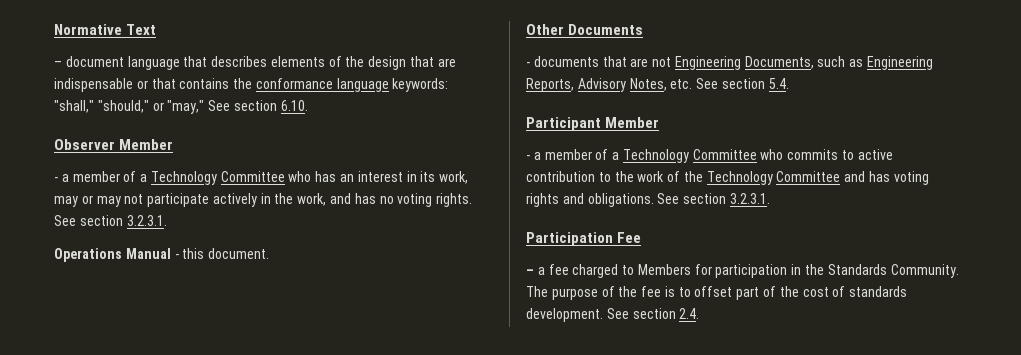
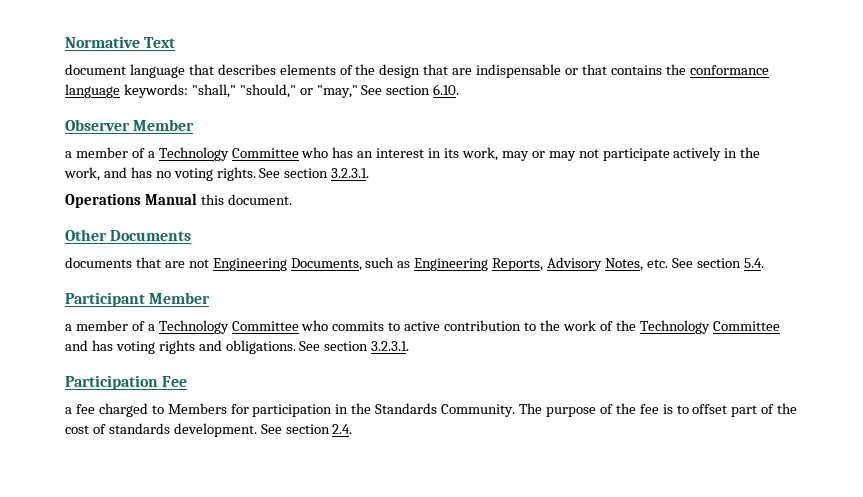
[54,61,62,67] – -> (176, 42) none
[54,177,58,182] - -> (195, 125) none
[174,254,179,259] - -> (197, 199) none
[526,62,530,67] - -> (192, 235) none
[526,155,530,160] - -> (211, 298) none
[526,269,534,275] – -> (188, 381) none

